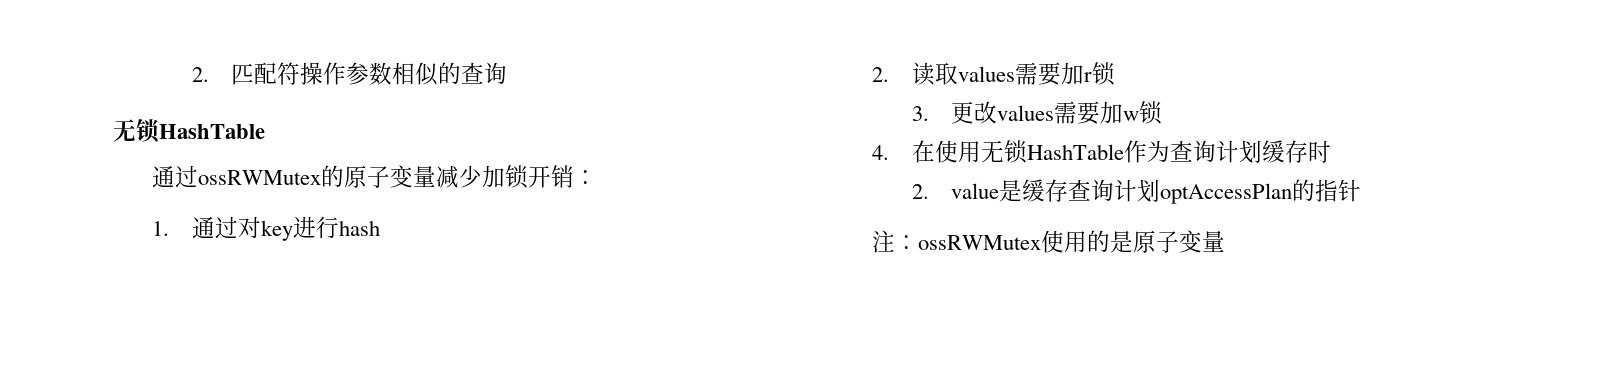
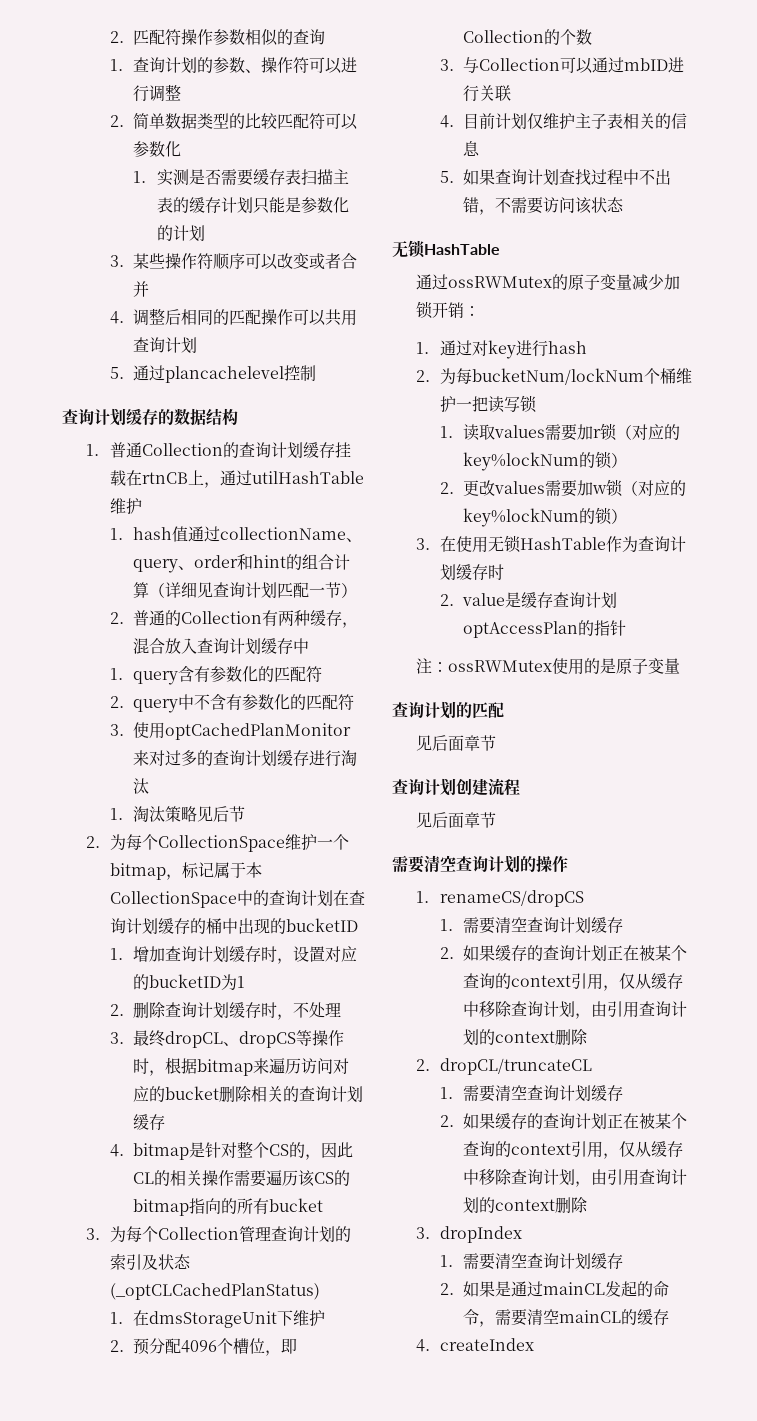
(508, 73) none -> [109,57,358,74] [133,84,182,102] [109,113,359,130] [133,141,182,157] [133,169,350,186] [157,197,350,214] [157,225,206,242] [109,253,358,270] [133,281,150,297] [109,308,358,326] [133,337,198,354] [109,365,317,383] [62,408,238,426] [85,442,351,459] [109,470,364,488] [109,498,142,514] [109,526,363,542] [133,554,351,573] [133,582,358,599] [109,610,359,628] [133,638,310,655] [109,666,323,685] [109,694,355,713] [109,722,352,740] [133,750,358,767] [133,778,150,794] [109,806,246,822] [85,834,349,852] [109,862,262,880] [109,890,365,908] [109,918,358,935] [109,946,358,964] [133,974,246,990] [109,1002,342,1020] [109,1030,345,1048] [133,1057,350,1076] [133,1086,364,1103] [133,1114,166,1130] [109,1141,354,1160] [133,1170,351,1187] [133,1198,324,1216] [85,1226,351,1243] [109,1253,191,1271] [109,1283,320,1300] [109,1310,326,1328] [109,1338,298,1356] [463,29,593,45] [439,57,685,74] [463,85,512,102] [439,113,688,130] [463,141,481,156] [439,169,672,186] [463,197,625,215] // 1.查询计划的参数、操作符可以进行调整 // 2.简单数据类型的比较匹配符可以参数化 // 1.实测是否需要缓存表扫描主表的缓存计划只能是参数化的计划 // 3.某些操作符顺序可以改变或者合并 // 4.调整后相同的匹配操作可以共用查询计划 // 5.通过plancachelevel控制 // 查询计划缓存的数据结构 // 1.普通Collection的查询计划缓存挂载在rtnCB上，通过utilHashTable维护 // 1. hash值通过collectionName、query、order和hint的组合计算（详细见查询计划匹配一节） // 2.普通的Collection有两种缓存，混合放入查询计划缓存中 // 1. query含有参数化的匹配符 // 2. query中不含有参数化的匹配符 // 3.使用optCachedPlanMonitor来对过多的查询计划缓存进行淘汰 // 1.淘汰策略见后节 // 2.为每个CollectionSpace维护一个bitmap，标记属于本CollectionSpace中的查询计划在查询计划缓存的桶中出现的bucketID // 1.增加查询计划缓存时，设置对应的bucketID为1 // 2.删除查询计划缓存时，不处理 // 3.最终dropCL、dropCS等操作时，根据bitmap来遍历访问对应的bucket删除相关的查询计划缓存 // 4. bitmap是针对整个CS的，因此CL的相关操作需要遍历该CS的bitmap指向的所有bucket // 3.为每个Collection管理查询计划的索引及状态(_optCLCachedPlanStatus) // 1.在dmsStorageUnit下维护 // 2.预分配4096个槽位，即Collection的个数 // 3.与Collection可以通过mbID进行关联 // 4.目前计划仅维护主子表相关的信息 // 5.如果查询计划查找过程中不出错，不需要访问该状态
(890, 74) none -> [439,368,692,385] [439,395,537,413] [439,426,453,438] 为每bucketNum/lockNum个桶维护一把读写锁 // 1.
[911,106,929,121] // 3. -> [616,424,681,440] [463,451,628,471] [439,482,454,494] （对应的key%lockNum的锁） // 2.
[872,145,890,160] // 4. -> [622,480,687,496] [463,507,628,527] [415,538,430,550] （对应的key%lockNum的锁） // 3.
(1226, 241) none -> [392,701,504,719] [415,735,496,751] [392,778,520,796] [415,812,496,828] [392,855,568,873] [415,890,584,907] [439,917,624,934] [439,945,688,962] [463,973,684,991] [463,1001,688,1019] [463,1029,589,1046] [415,1058,592,1075] [439,1085,624,1102] [439,1113,688,1130] [463,1141,684,1159] [463,1169,688,1187] [463,1197,589,1214] [415,1226,522,1243] [439,1253,624,1270] [439,1281,670,1297] [463,1309,670,1327] [415,1338,534,1352] // 查询计划的匹配 // 见后面章节 // 查询计划创建流程 // 见后面章节 // 需要清空查询计划的操作 // 1. renameCS/dropCS // 1.需要清空查询计划缓存 // 2.如果缓存的查询计划正在被某个查询的context引用，仅从缓存中移除查询计划，由引用查询计划的context删除 // 2. dropCL/truncateCL // 1.需要清空查询计划缓存 // 2.如果缓存的查询计划正在被某个查询的context引用，仅从缓存中移除查询计划，由引用查询计划的context删除 // 3. dropIndex // 1.需要清空查询计划缓存 // 2.如果是通过mainCL发起的命令，需要清空mainCL的缓存 // 4. createIndex

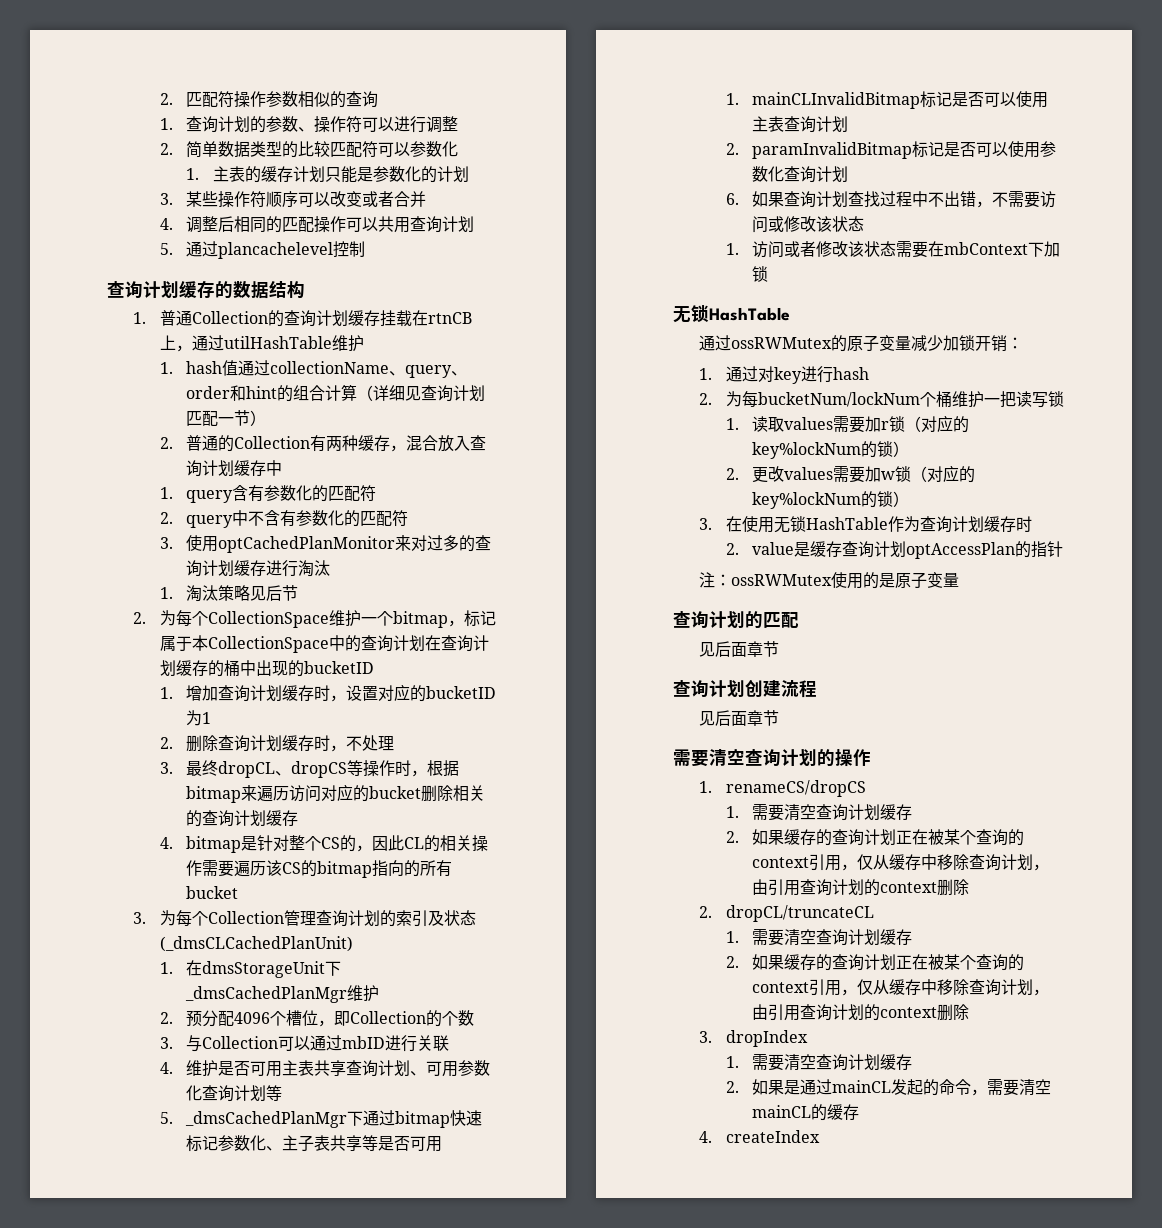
[157,169,334,186] 实测是否需要缓存表扫描 -> (200, 174) none
[109,1283,320,1300] (_optCLCachedPlanStatus) -> [159,936,353,952] (_dmsCLCachedPlanUnit)
(294, 1318) none -> [185,986,348,1003] _dmsCachedPlanMgr
[463,113,688,130] [463,141,481,156] [439,171,454,183] 目前计划仅维护主子表相关的信息 // 5. -> [186,1060,491,1077] [186,1085,283,1102] [159,1110,483,1128] [186,1135,443,1152] [725,91,1049,109] [752,116,849,133] [725,141,1057,159] [752,166,849,183] [725,193,739,205] 维护是否可用主表共享查询计划、可用参数化查询计划等 // 5. _dmsCachedPlanMgr下通过bitmap快速标记参数化、主子表共享等是否可用 // 1. mainCLInvalidBitmap标记是否可以使用主表查询计划 // 2. paramInvalidBitmap标记是否可以使用参数化查询计划 // 6.
[575,197,625,214] 该状态 -> [768,216,865,232] [725,241,1061,258] [752,266,769,282] 或修改该状态 // 1.访问或者修改该状态需要在mbContext下加锁

